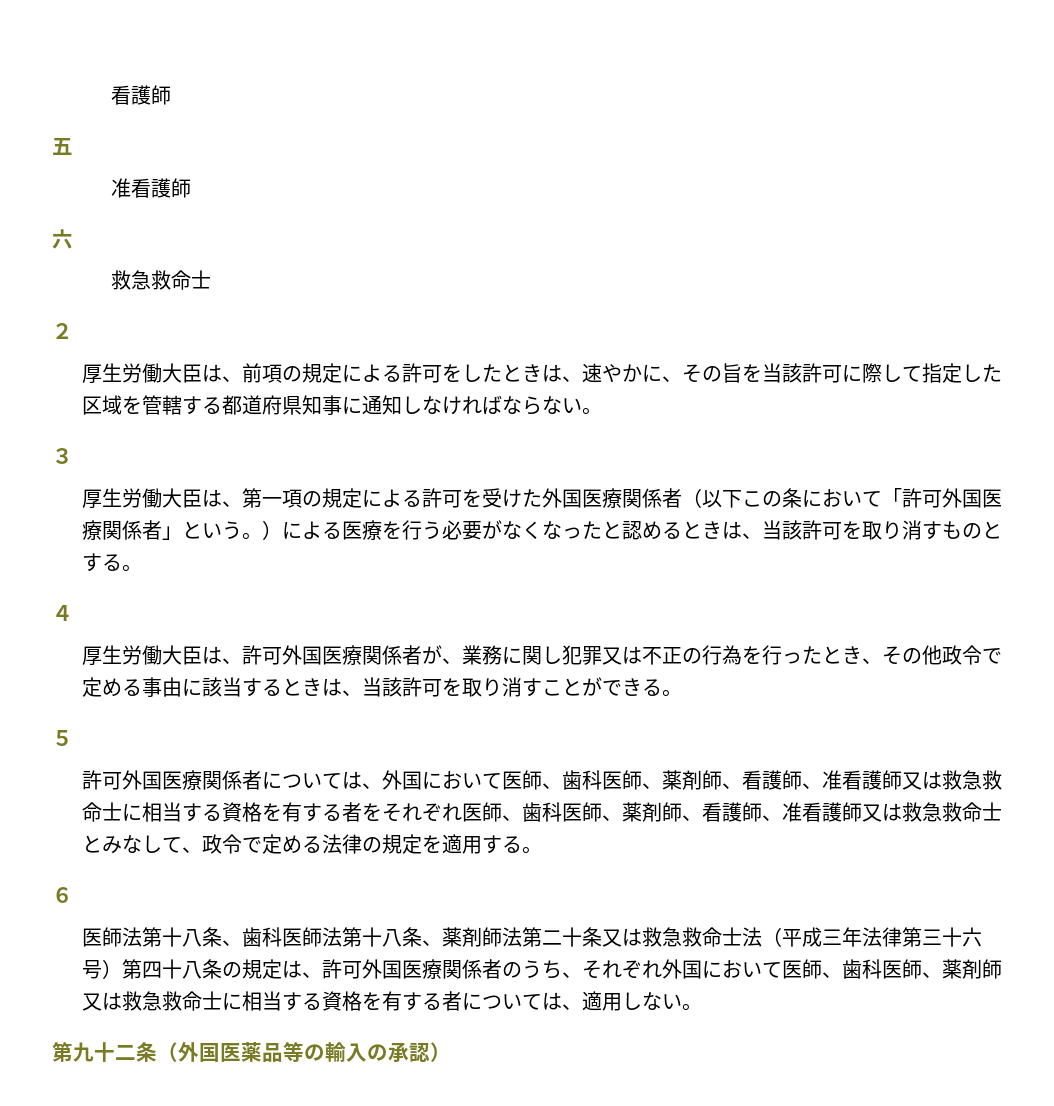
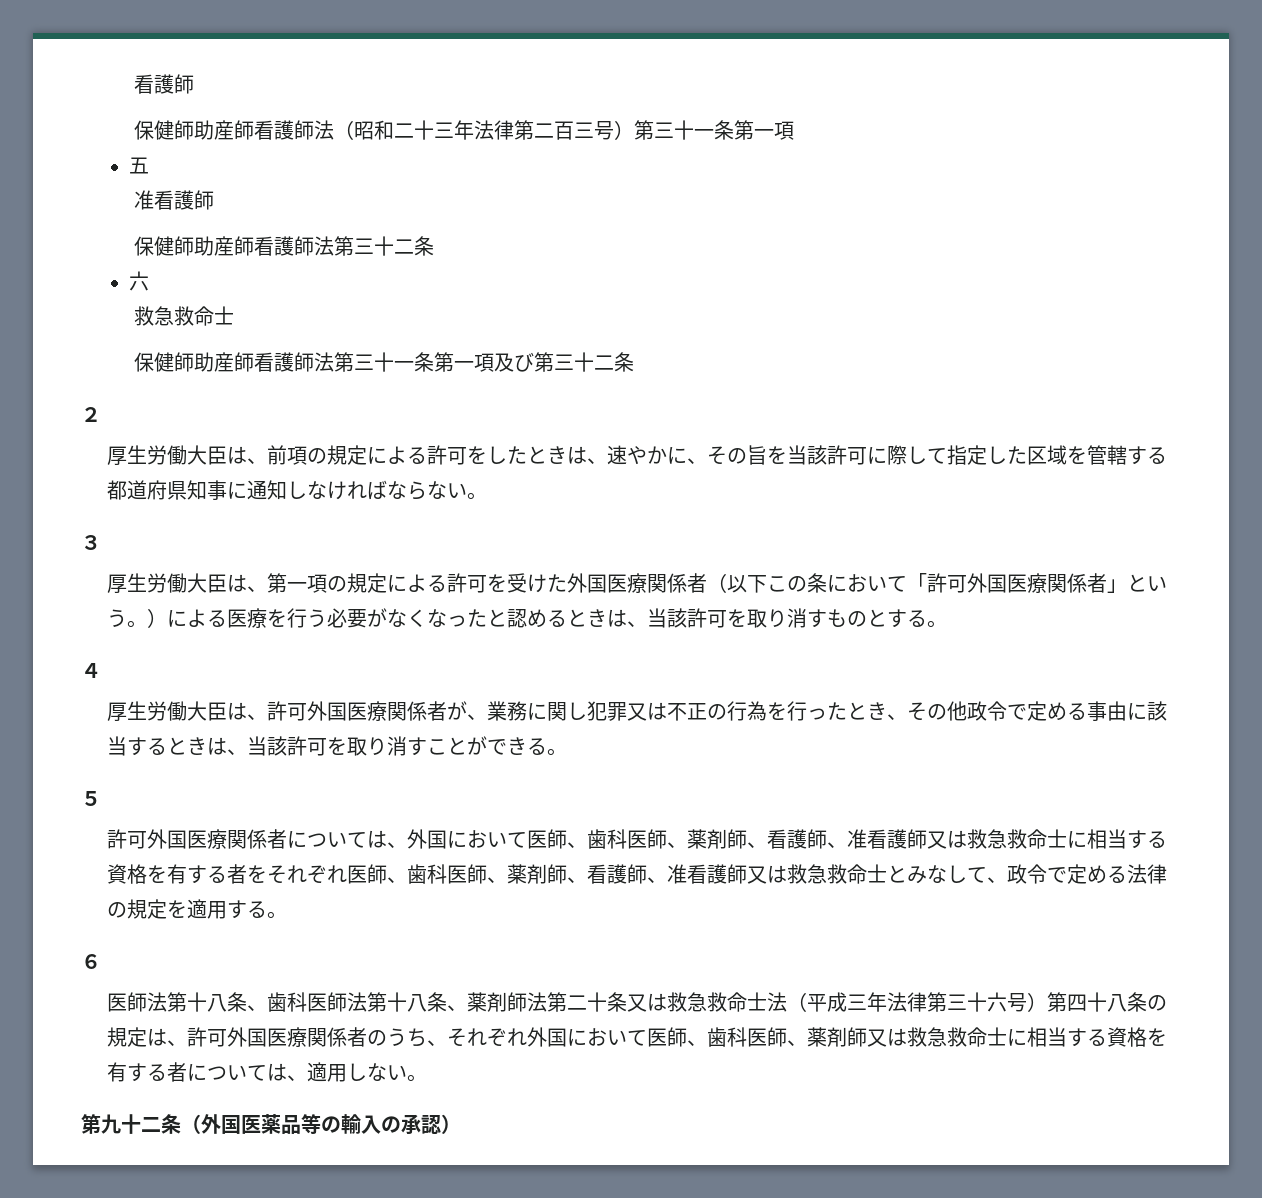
[111,85,172,105] [52,138,73,155] [111,178,192,198] [52,229,73,249] [111,270,212,290] 看護師 // 五 // 准看護師 // 六 // 救急救命士 -> [133,74,194,94] [133,120,794,140] [129,157,150,174] [133,190,214,210] [133,236,434,256] [129,271,150,291] [133,306,234,326] [133,352,634,372] 看護師 // 保健師助産師看護師法（昭和二十三年法律第二百三号）第三十一条第一項 // 五 // 准看護師 // 保健師助産師看護師法第三十二条 // 六 // 救急救命士 // 保健師助産師看護師法第三十一条第一項及び第三十二条

